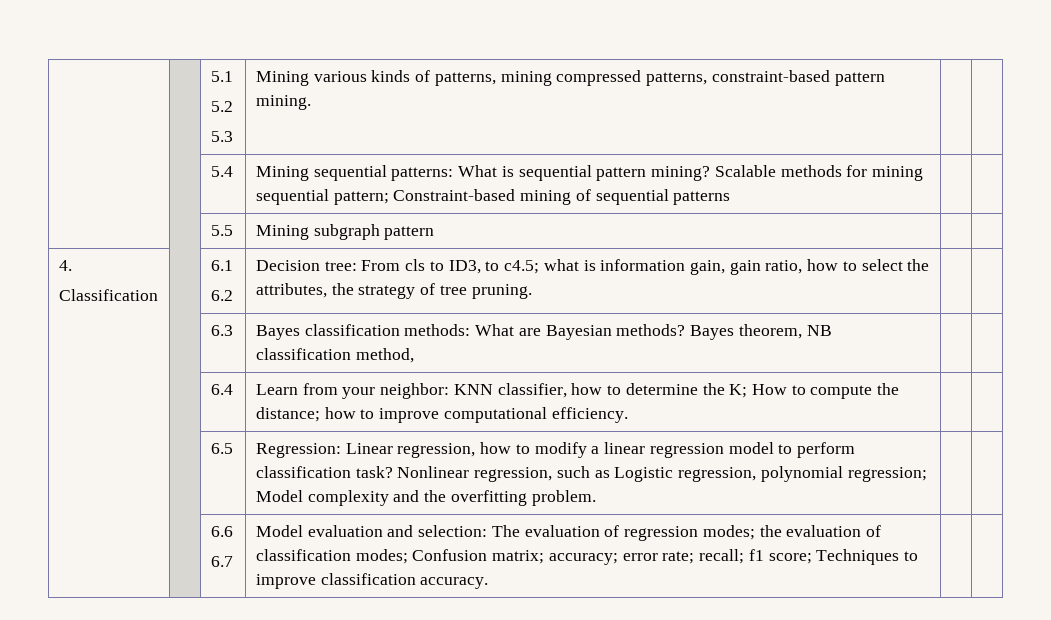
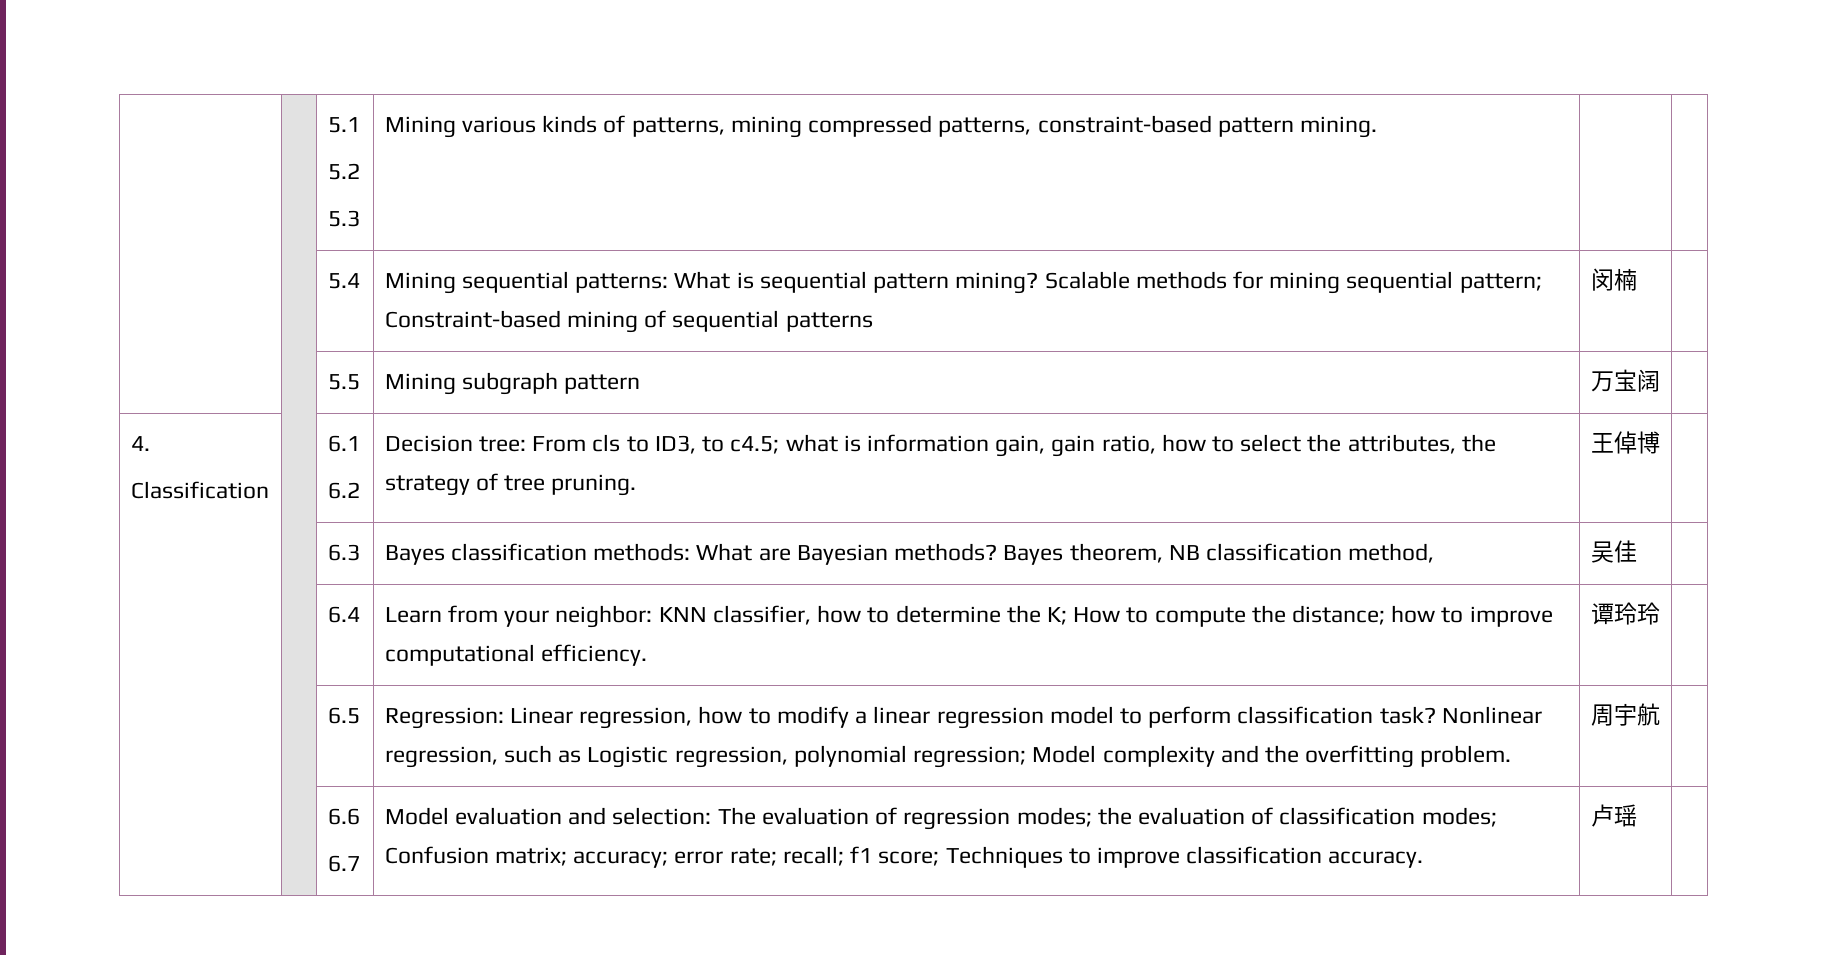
(731, 198) none -> [1590,268,1637,291] 闵楠
(435, 233) none -> [1590,369,1660,392] 万宝阔
(532, 291) none -> [1590,431,1660,454] 王倬博
(414, 355) none -> [1590,540,1637,563] 吴佳
(628, 415) none -> [1590,602,1660,625] 谭玲玲
(596, 498) none -> [1590,703,1660,726] 周宇航
(489, 583) none -> [1590,804,1637,827] 卢瑶

